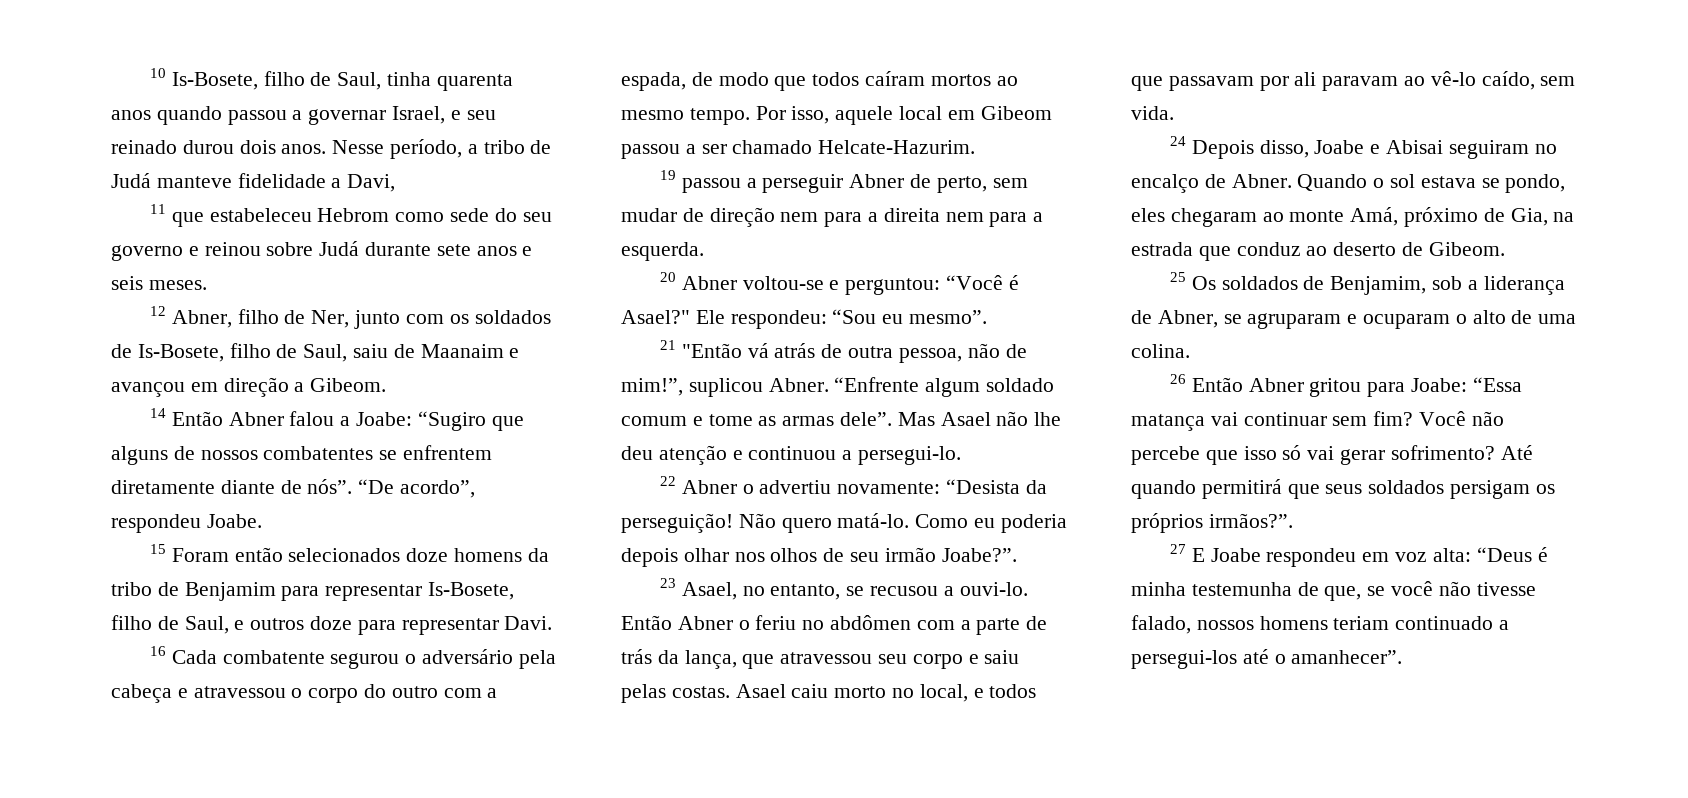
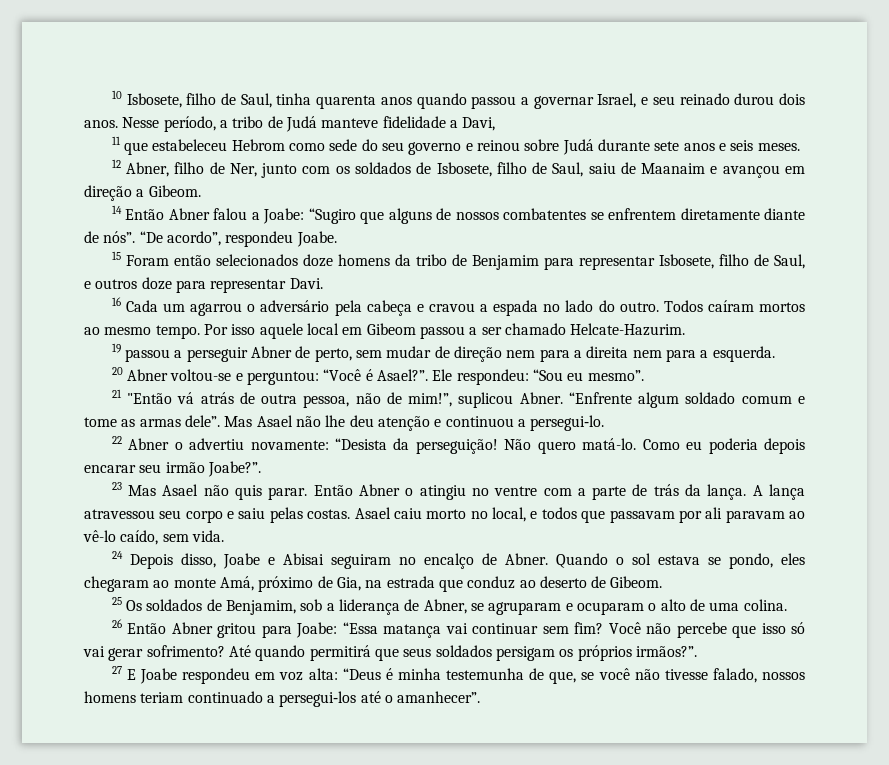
[171,72,258,90] Is-Bosete, -> [126,93,182,108] Isbosete,
[137,344,224,362] Is-Bosete, -> [436,162,492,177] Isbosete,
[428,582,515,600] Is-Bosete, -> [658,254,714,269] Isbosete,
[222,650,400,669] combatente segurou -> [163,303,243,316] um agarrou
[193,684,498,703] [621,72,860,91] atravessou o corpo do outro com a espada, de modo que todos -> [428,300,703,316] cravou a espada no lado do outro. Todos
[791,106,830,124] isso, -> [231,324,256,335] isso
[621,310,690,324] Asael?" -> [377,369,429,381] Asael?”.
[683,548,845,562] olhar nos olhos de -> [84,465,136,473] encarar
[681,582,1028,600] [621,615,912,630] Asael, no entanto, se recusou a ouvi-lo. Então Abner o feriu no abdômen -> [128,484,538,500] Mas Asael não quis parar. Então Abner o atingiu no ventre
[684,650,775,669] lança, que -> [707,484,806,500] lança. A lança

